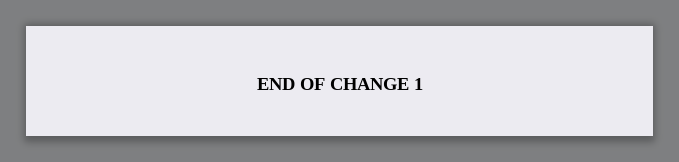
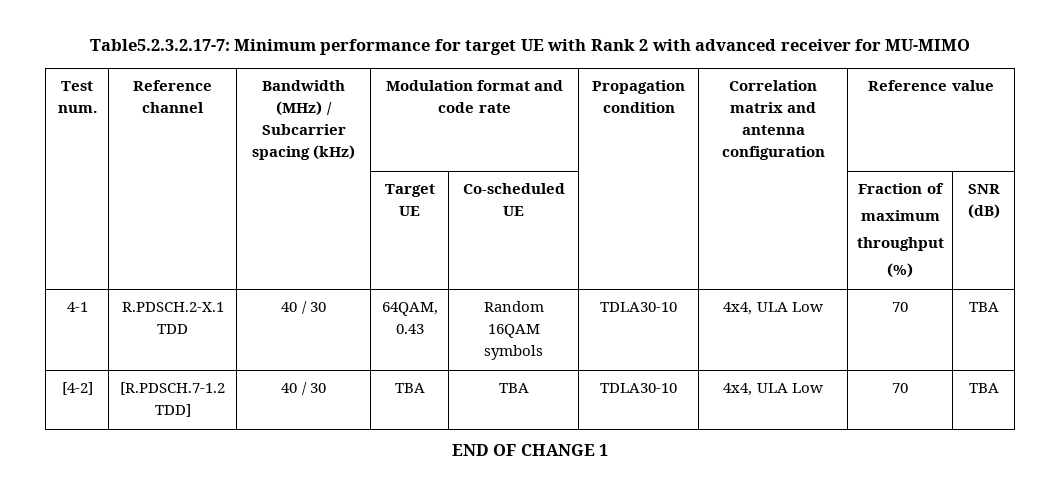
(256, 84) none -> [89,39,971,55] [61,81,93,91] [57,105,97,113] [133,80,212,91] [142,102,204,113] [262,80,345,91] [276,101,332,116] [261,124,346,135] [251,145,356,160] [385,80,564,91] [438,102,511,113] [592,80,685,94] [602,102,675,113] [729,80,817,91] [729,102,817,113] [741,125,805,135] [721,146,825,160] [868,80,994,91] [384,184,435,197] [399,206,420,216] [462,183,565,194] [503,206,524,216] [858,183,944,194] [860,210,940,221] [856,237,944,251] [887,263,913,278] [967,184,1000,194] [967,204,1000,219] [66,302,88,312] [121,302,224,312] [157,324,188,334] [281,301,326,314] [381,302,438,316] [395,324,424,334] [483,301,544,312] [487,324,540,338] [484,345,543,360] [600,302,677,312] [723,302,823,315] [892,302,908,312] [968,302,999,312] [61,382,93,395] [120,382,225,395] [154,404,191,417] [281,382,326,395] [394,383,425,393] [498,383,529,393] [600,383,677,393] [723,383,823,396] [892,383,908,393] [968,383,999,393] Table5.2.3.2.17-7: Minimum performance for target UE with Rank 2 with advanced receiver for MU-MIMO // Test num. | Reference channel | Bandwidth (MHz) / Subcarrier spacing (kHz) | Modulation format and code rate | Propagation condition | Correlation matrix and antenna configuration | Reference value // | | | Target UE | Co-scheduled UE | | | Fraction of // maximum // throughput // (%) | SNR (dB) // 4-1 | R.PDSCH.2-X.1 TDD | 40 / 30 | 64QAM, 0.43 | Random 16QAM symbols | TDLA30-10 | 4x4, ULA Low | 70 | TBA // [4-2] | [R.PDSCH.7-1.2 TDD] | 40 / 30 | TBA | TBA | TDLA30-10 | 4x4, ULA Low | 70 | TBA //

